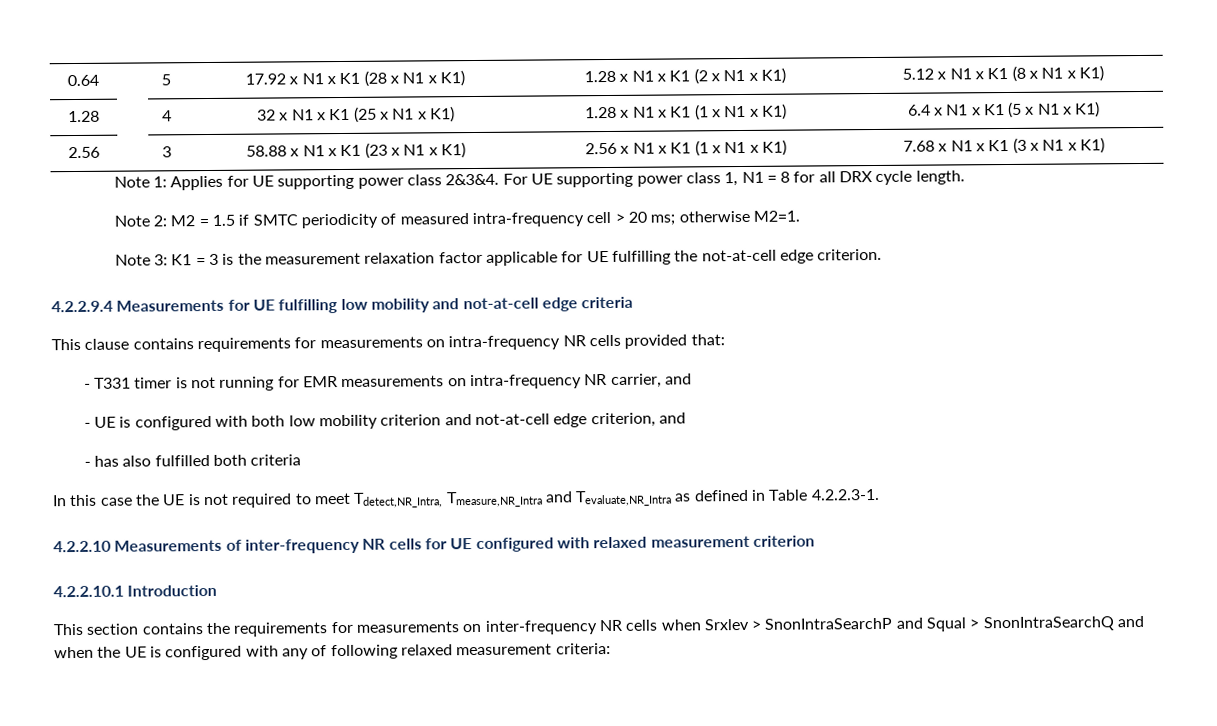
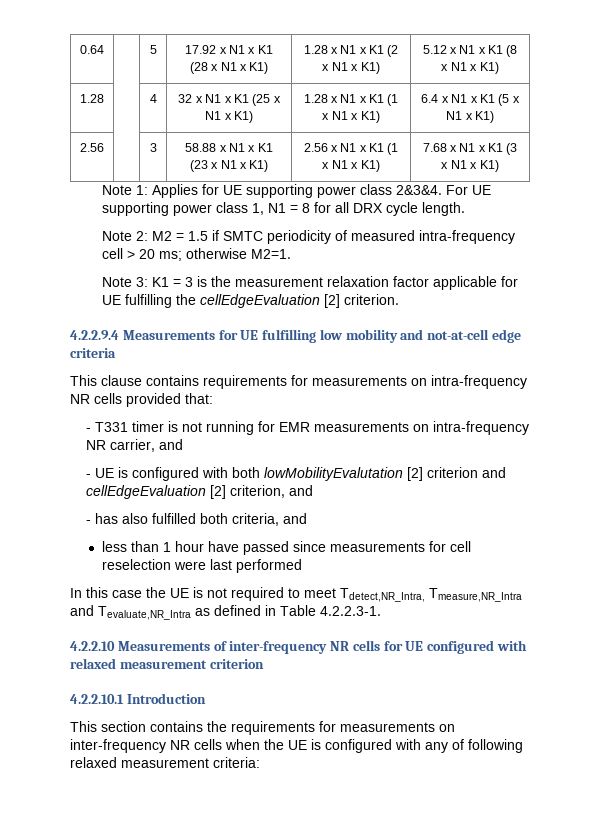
[701,249,814,264] not-at-cell edge -> [200,294,341,308] cellEdgeEvaluation [2]
[288,413,588,430] low mobility criterion and not-at-cell edge -> [264,467,507,481] [86,485,227,499] lowMobilityEvalutation [2] criterion and cellEdgeEvaluation [2]
[250,454,302,466] criteria -> [232,513,308,526] [101,541,471,555] [101,559,302,573] criteria, and // less than 1 hour have passed since measurements for cell reselection were last performed
[703,615,1145,632] [54,646,94,659] Srxlev > SnonIntraSearchP and Squal > SnonIntraSearchQ and when -> (260, 744) none

